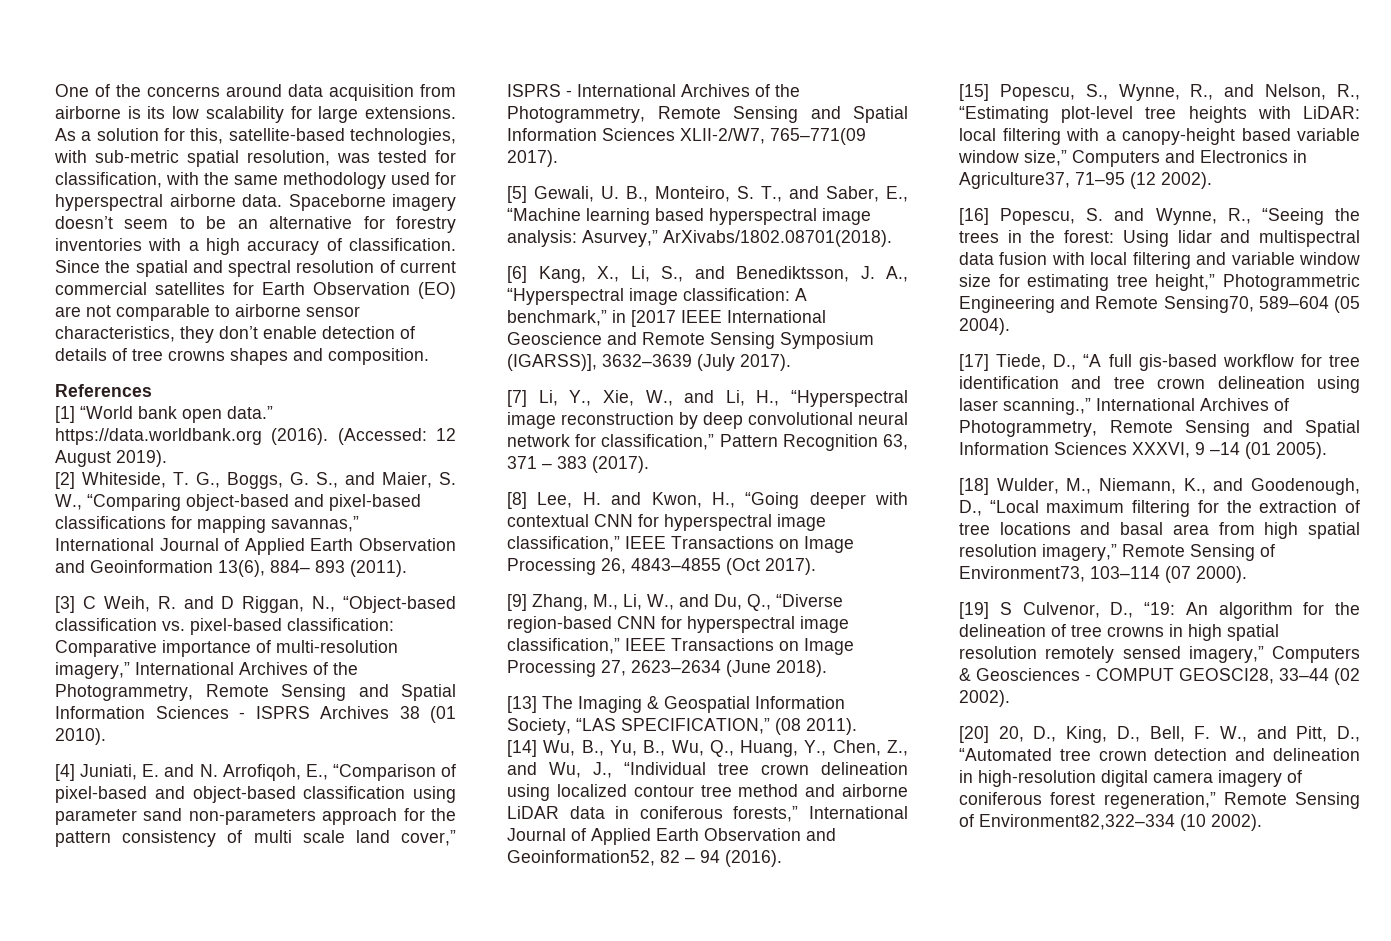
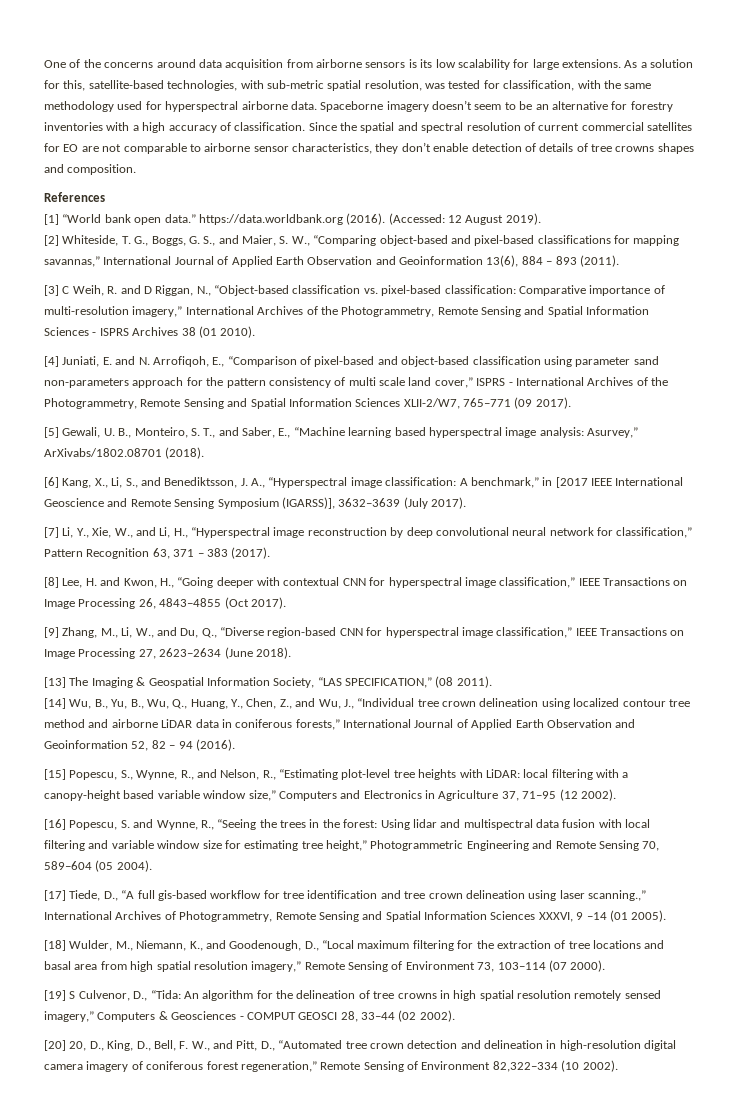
(121, 112) none -> [365,62,406,68] sensors
[262,282,456,299] Earth Observation (EO) -> [63,144,79,152] EO
[270,560,310,573] 884– -> [521,256,553,265] 884 –
[770,128,866,145] 765–771(09 -> [463,397,533,409] 765–771 (09
[663,230,892,247] ArXivabs/1802.08701(2018). -> [44,447,205,459] ArXivabs/1802.08701 (2018).
[507,850,655,866] Geoinformation52, -> [44,740,149,751] Geoinformation 52,
[959,172,1070,189] Agriculture37, -> [438,790,519,801] Agriculture 37,
[1163,296,1254,313] Sensing70, -> [598,840,660,851] Sensing 70,
[959,566,1085,582] Environment73, -> [405,961,495,972] Environment 73,
[1144,602,1175,615] “19: -> [150,990,181,999] “Tida:
[1179,668,1274,684] GEOSCI28, -> [298,1011,358,1022] GEOSCI 28,
[979,814,1175,830] Environment82,322–334 -> [421,1061,558,1072] Environment 82,322–334

